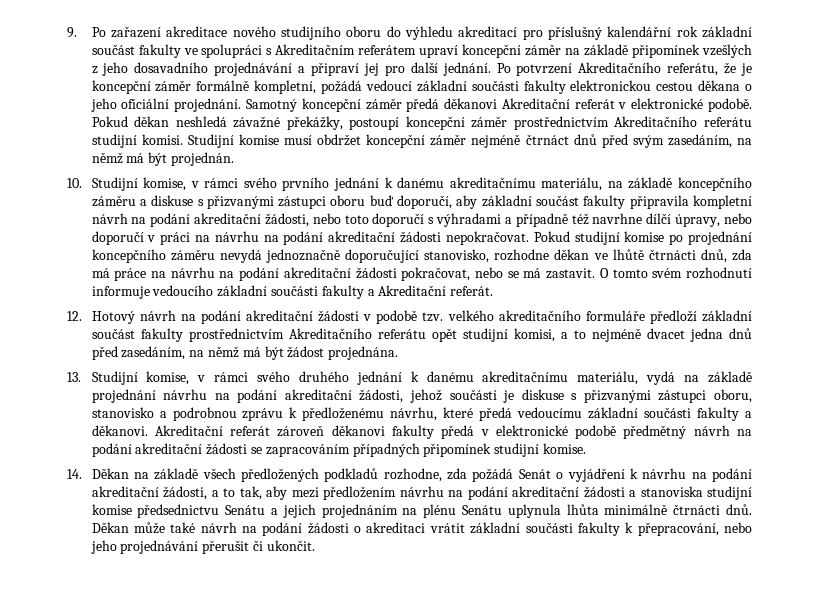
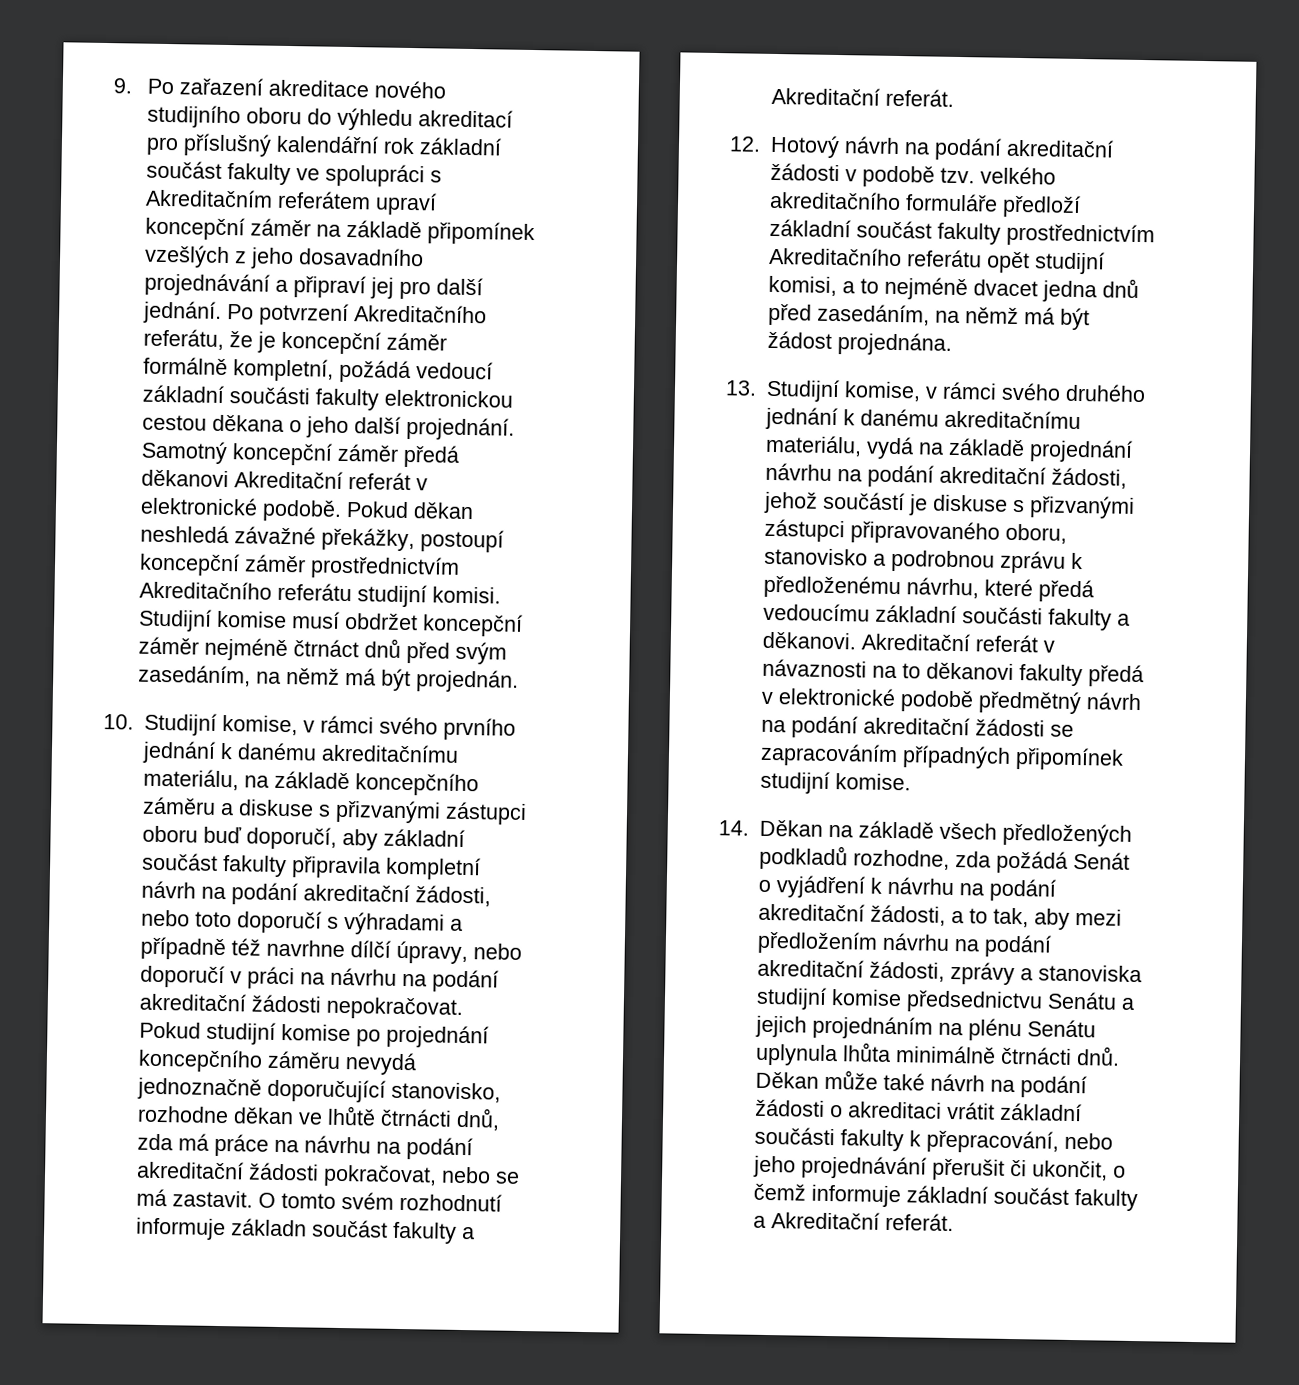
[121,98,170,109] oficiální -> [353,416,401,434] další
[152,285,318,297] vedoucího základní součásti -> [230,1218,388,1238] základn součást
(707, 396) none -> [849,520,1000,545] připravovaného
[277,425,325,437] zároveň -> [1042,640,1055,653] [761,658,921,679] v návaznosti na to
[583,486,625,498] žádosti -> [868,960,1015,986] žádosti, zprávy
[266,540,315,551] ukončit. -> [1031,1160,1126,1181] [752,1183,1138,1212] [752,1211,954,1232] ukončit, o čemž informuje základní součást fakulty a Akreditační referát.

